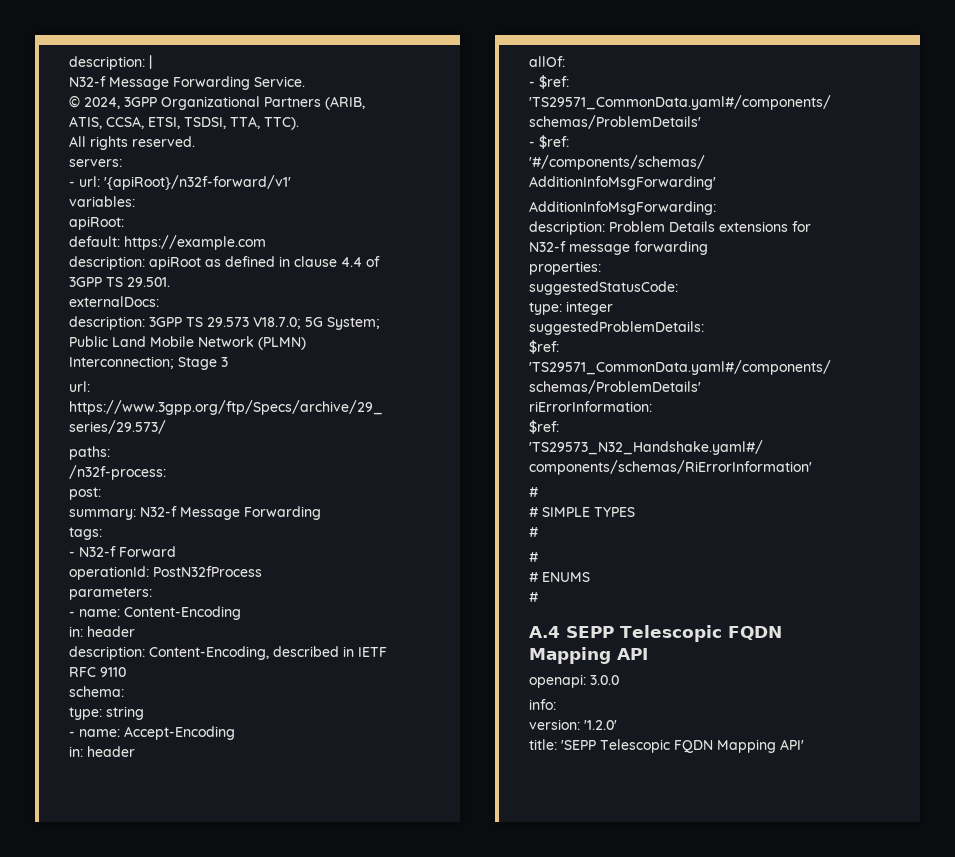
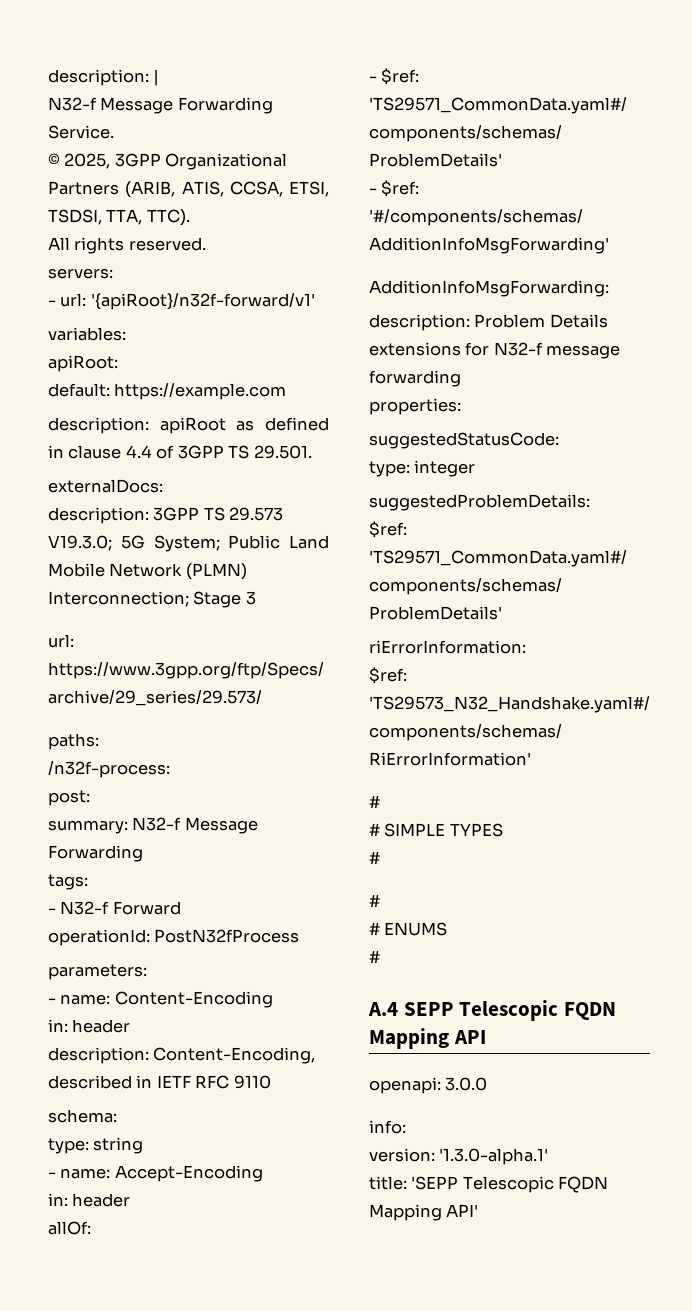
[84,97,120,109] 2024, -> [64,153,111,169] 2025,
[253,317,301,329] V18.7.0; -> [48,535,112,551] V19.3.0;
[584,720,617,730] '1.2.0' -> [439,1148,549,1165] '1.3.0-alpha.1'

